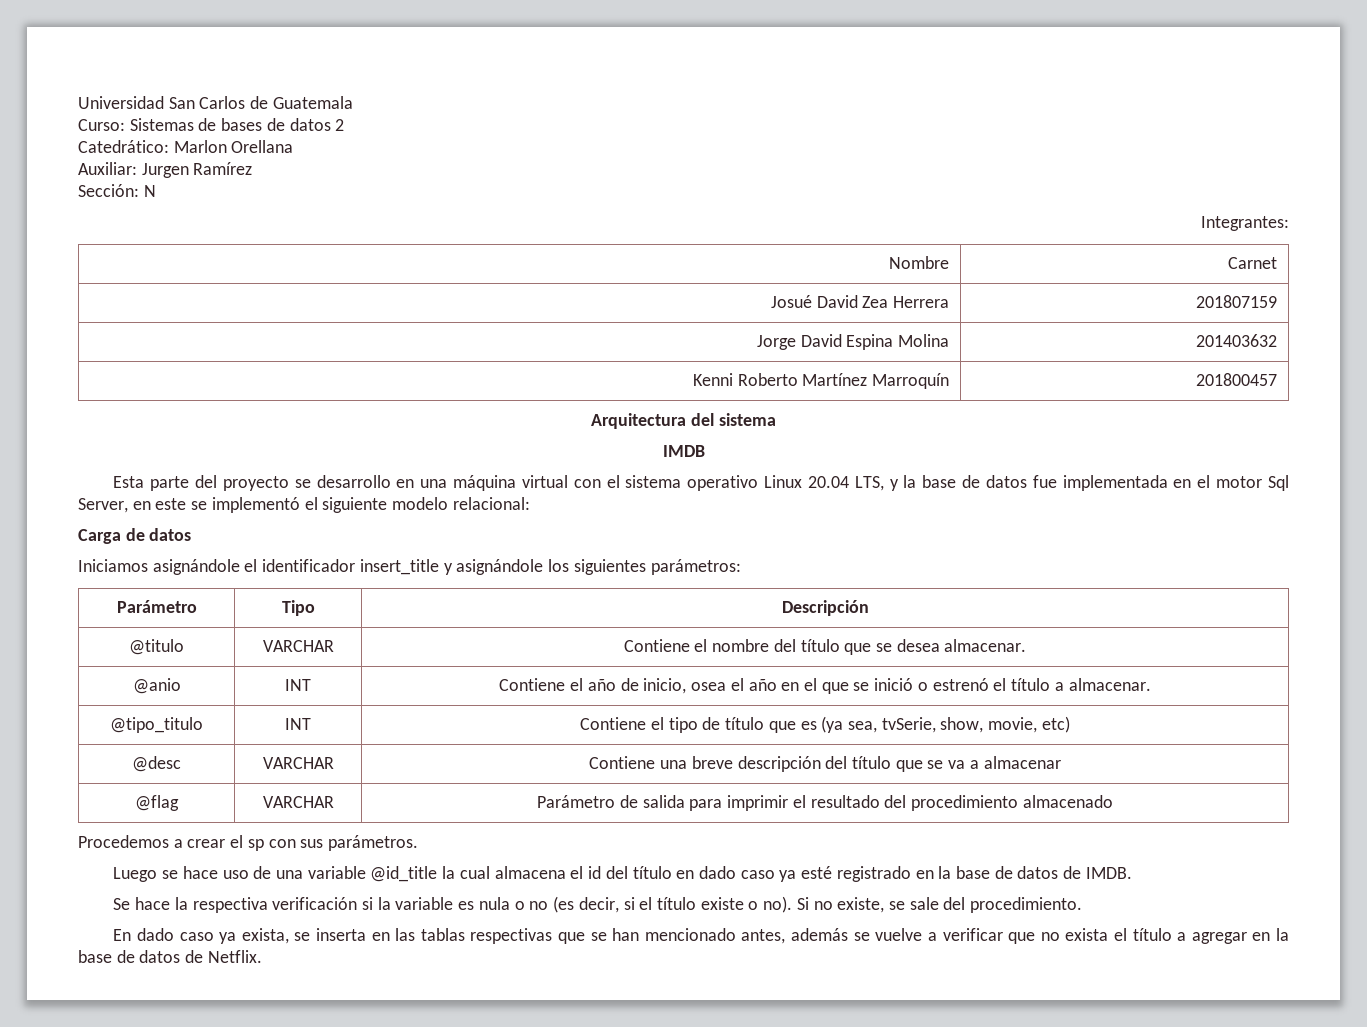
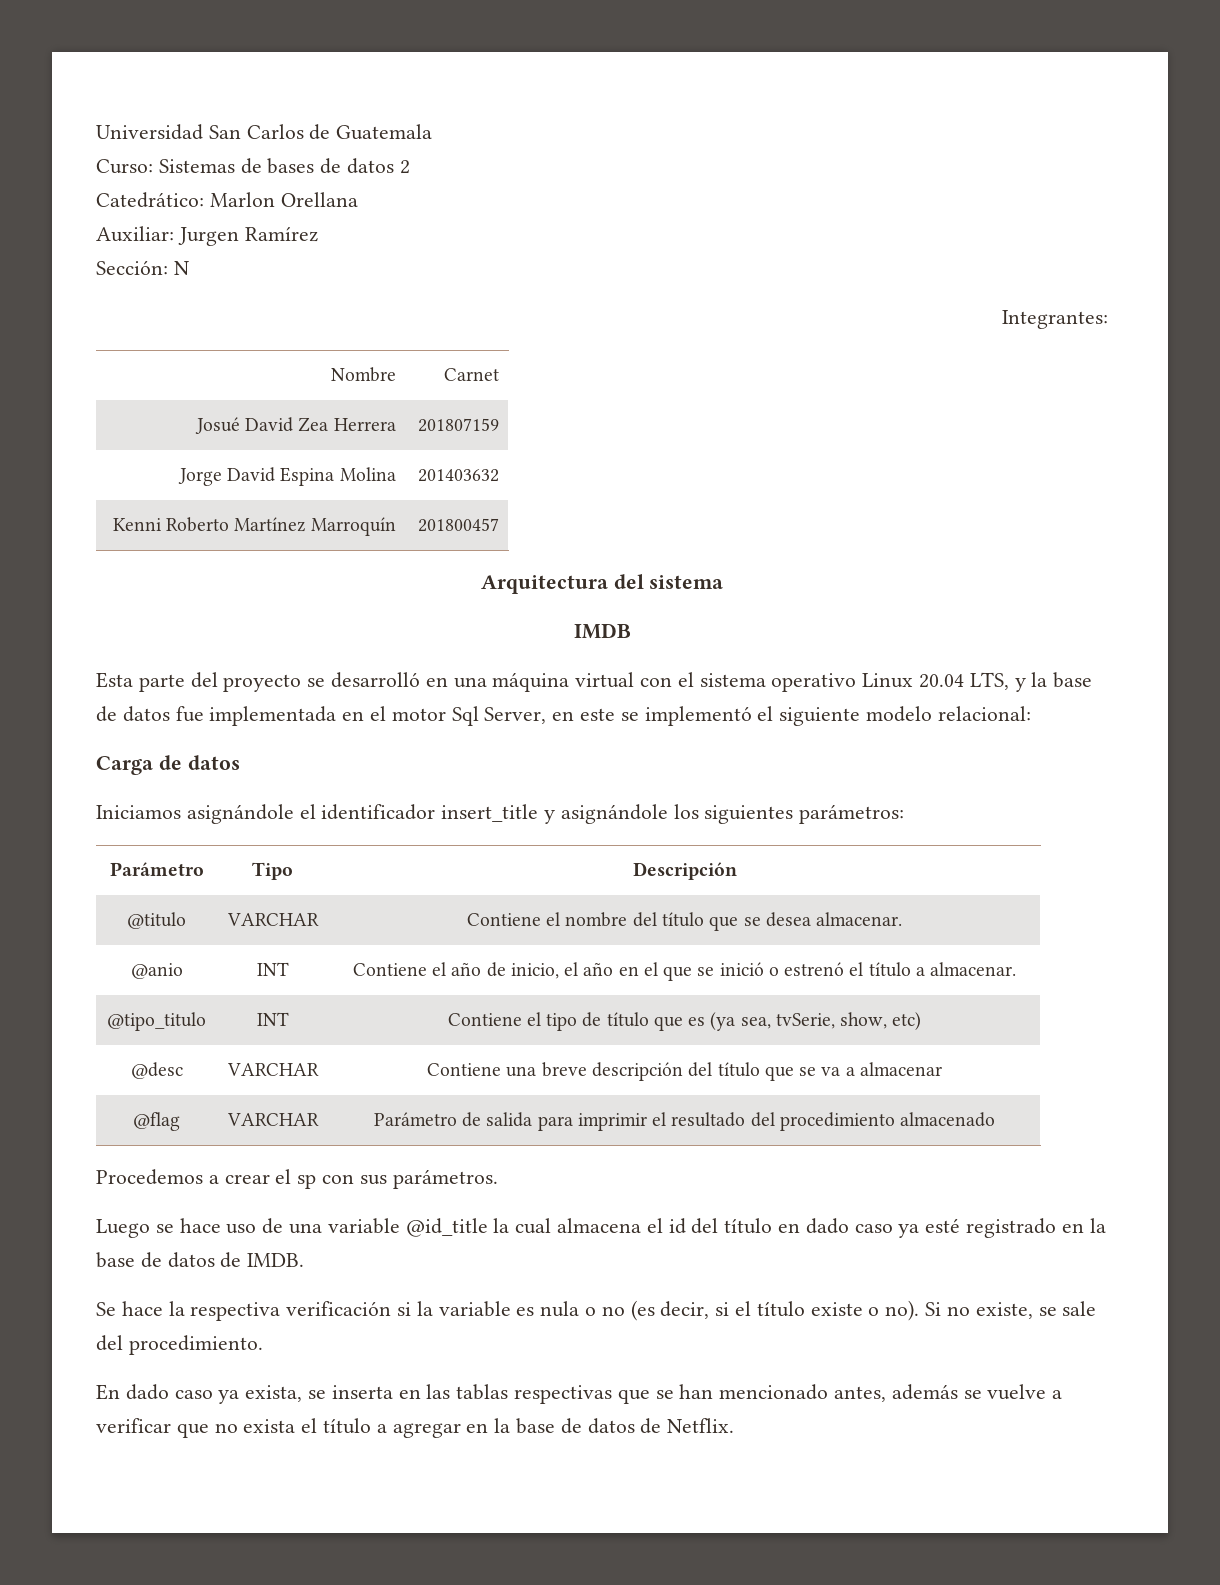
[316,475,391,488] desarrollo -> [331,672,421,688] desarrolló
[691,682,727,691] osea -> (559, 971) none
[988,717,1038,733] movie, -> (888, 1020) none

